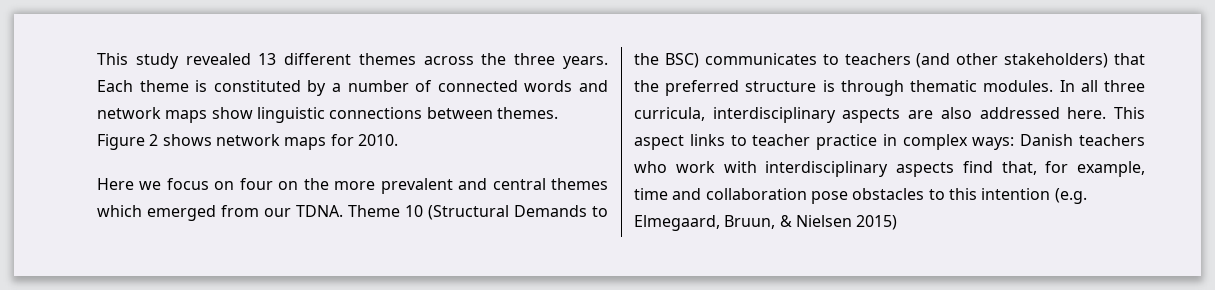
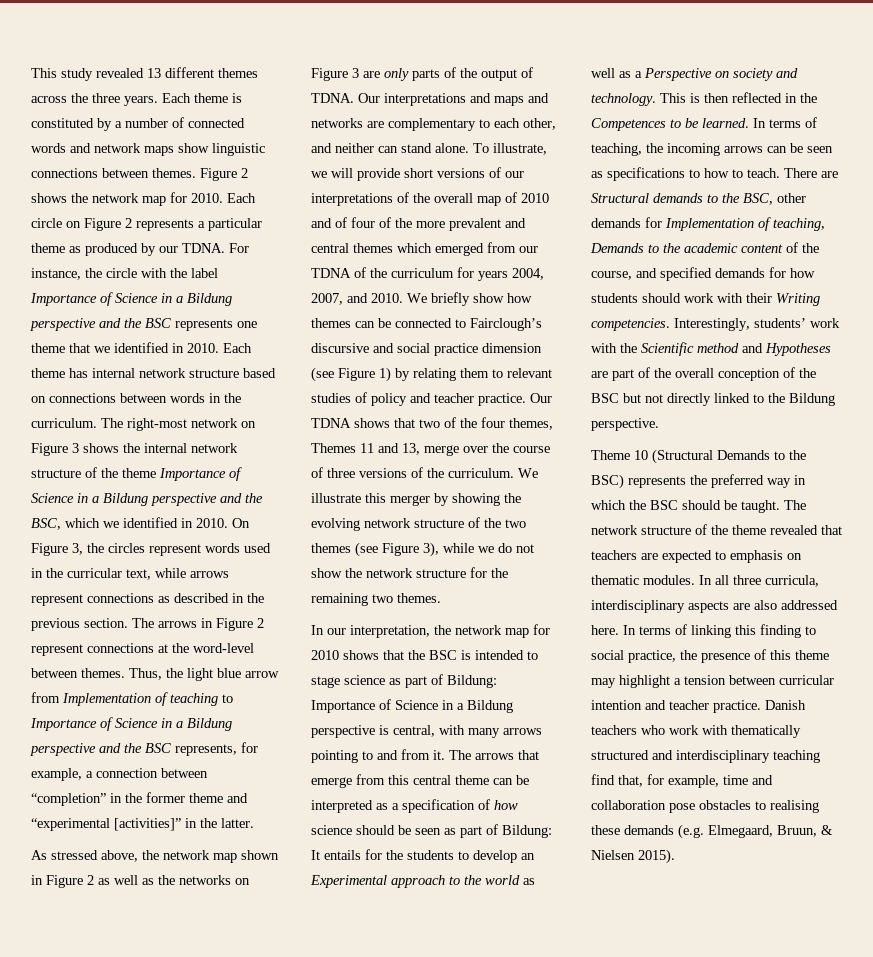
[215,134,327,150] network maps -> [71,193,166,206] the network map
[97,178,299,190] // Here we focus on four on -> [227,193,256,203] [31,218,262,231] [31,243,249,256] [31,268,218,280] [30,292,232,306] [30,318,257,331] [31,342,252,353] [31,368,276,378] [31,393,241,403] [31,418,256,431] [31,443,238,456] [31,467,242,481] [31,493,263,506] [31,517,250,530] [31,543,271,556] [31,568,229,580] [31,593,264,606] [31,618,264,631] [31,643,254,656] [31,668,279,681] [31,692,233,706] [30,717,232,731] [30,742,258,756] [31,768,208,781] [31,792,248,806] [31,818,254,831] [31,850,279,863] [31,875,250,888] [311,67,533,81] [311,93,549,106] [311,118,556,131] [311,143,547,155] [311,167,524,181] [311,192,549,206] [311,217,391,228] Each circle on Figure 2 represents a particular theme as produced by our TDNA. For instance, the circle with the label Importance of Science in a Bildung perspective and the BSC represents one theme that we identified in 2010. Each theme has internal network structure based on connections between words in the curriculum. The right-most network on Figure 3 shows the internal network structure of the theme Importance of Science in a Bildung perspective and the BSC, which we identified in 2010. On Figure 3, the circles represent words used in the curricular text, while arrows represent connections as described in the previous section. The arrows in Figure 2 represent connections at the word-level between themes. Thus, the light blue arrow from Implementation of teaching to Importance of Science in a Bildung perspective and the BSC represents, for example, a connection between “completion” in the former theme and “experimental [activities]” in the latter. // As stressed above, the network map shown in Figure 2 as well as the networks on Figure 3 are only parts of the output of TDNA. Our interpretations and maps and networks are complementary to each other, and neither can stand alone. To illustrate, we will provide short versions of our interpretations of the overall map of 2010 and of four of
[296,205,343,217] TDNA. -> [311,267,544,281] [311,292,532,306] [311,318,542,331] [311,343,542,356] [311,367,552,382] [311,392,552,406] [311,417,553,430] [311,443,550,456] [311,467,538,478] [311,493,521,506] [311,517,526,531] [311,542,534,557] [311,567,508,578] [311,593,441,606] [311,624,550,638] [311,650,538,660] [311,674,497,688] [311,699,513,713] [311,725,542,738] [311,749,539,763] [311,774,529,788] [311,799,518,813] [311,824,552,838] [311,849,535,863] [310,875,535,888] [591,68,798,81] [591,92,817,106] [591,117,817,131] [591,143,833,156] [591,167,838,181] [591,193,806,205] [591,217,825,231] [590,242,819,253] [591,267,815,281] [591,293,820,306] [591,318,840,331] [591,342,831,356] [591,367,816,381] [591,393,835,406] [591,418,659,431] TDNA of the curriculum for years 2004, 2007, and 2010. We briefly show how themes can be connected to Fairclough’s discursive and social practice dimension (see Figure 1) by relating them to relevant studies of policy and teacher practice. Our TDNA shows that two of the four themes, Themes 11 and 13, merge over the course of three versions of the curriculum. We illustrate this merger by showing the evolving network structure of the two themes (see Figure 3), while we do not show the network structure for the remaining two themes. // In our interpretation, the network map for 2010 shows that the BSC is intended to stage science as part of Bildung: Importance of Science in a Bildung perspective is central, with many arrows pointing to and from it. The arrows that emerge from this central theme can be interpreted as a specification of how science should be seen as part of Bildung: It entails for the students to develop an Experimental approach to the world as well as a Perspective on society and technology. This is then reflected in the Competences to be learned. In terms of teaching, the incoming arrows can be seen as specifications to how to teach. There are Structural demands to the BSC, other demands for Implementation of teaching, Demands to the academic content of the course, and specified demands for how students should work with their Writing competencies. Interestingly, students’ work with the Scientific method and Hypotheses are part of the overall conception of the BSC but not directly linked to the Bildung perspective. //
[704,53,1145,68] [634,80,904,96] communicates to teachers (and other stakeholders) that the preferred structure is through -> [628,474,806,488] [591,500,806,513] [591,524,842,535] [591,550,802,563] represents the preferred way in which the BSC should be taught. The network structure of the theme revealed that teachers are expected to emphasis on
[1114,107,1145,119] [634,134,1015,150] This aspect links to teacher practice in complex ways: -> [623,624,816,638] [591,649,829,663] [591,675,834,688] [591,700,761,713] In terms of linking this finding to social practice, the presence of this theme may highlight a tension between curricular intention and teacher practice.
[765,161,954,177] interdisciplinary aspects -> [731,725,801,738] [591,750,820,763] thematically structured and interdisciplinary teaching
[948,188,1051,200] this intention -> [770,800,819,813] [591,825,674,835] realising these demands
[856,215,898,230] 2015) -> [638,849,675,864] 2015).

